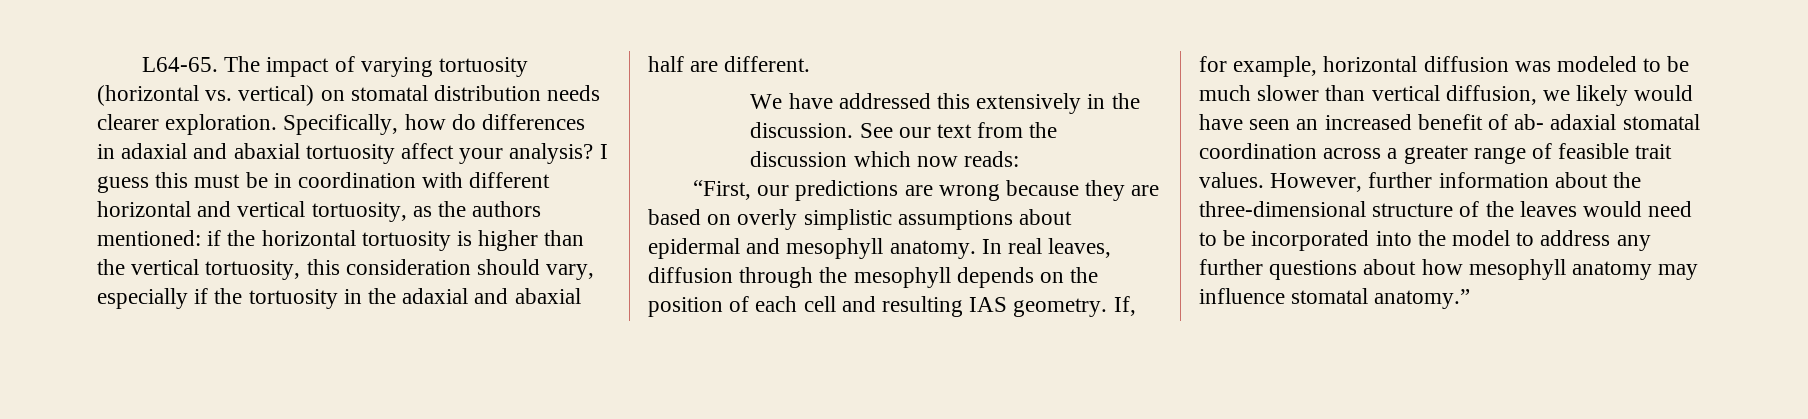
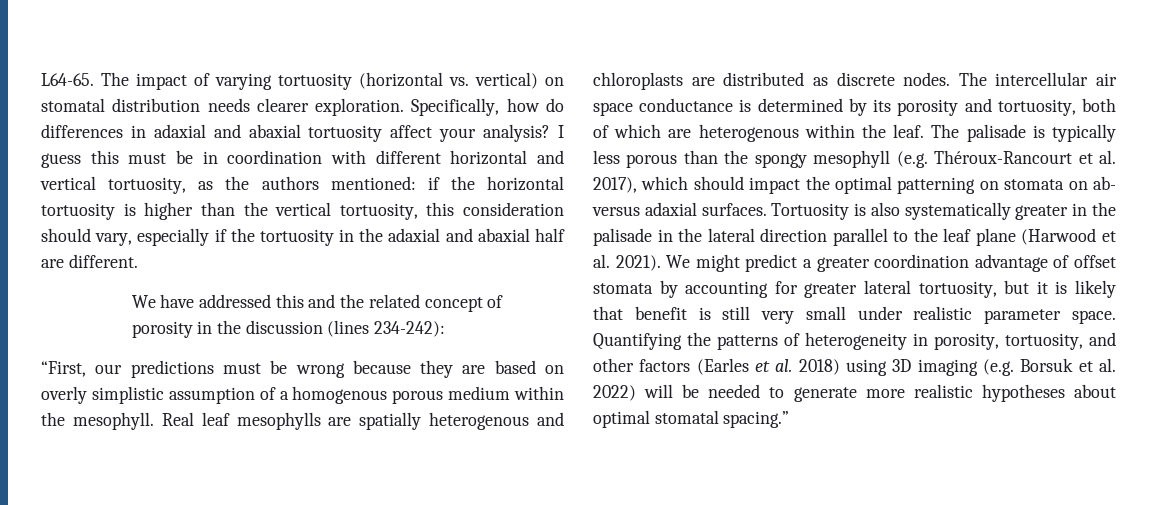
[976,93,1140,114] [750,122,1058,138] [750,151,1019,167] extensively in the discussion. See our text from the discussion which now reads: -> [308,294,504,312] [131,320,446,338] and the related concept of porosity in the discussion (lines 234-242):
[904,185,933,196] are -> [222,360,288,374] must be
[897,209,1073,230] [648,238,1112,259] [648,267,1099,288] [648,296,1136,317] [1199,56,1690,77] [1199,85,1694,106] [1199,114,1700,130] [1199,143,1673,164] [1199,172,1642,192] [1199,201,1693,217] [1199,230,1651,251] [1199,259,1699,280] [1199,288,1471,309] assumptions about epidermal and mesophyll anatomy. In real leaves, diffusion through the mesophyll depends on the position of each cell and resulting IAS geometry. If, for example, horizontal diffusion was modeled to be much slower than vertical diffusion, we likely would have seen an increased benefit of ab- adaxial stomatal coordination across a greater range of feasible trait values. However, further information about the three-dimensional structure of the leaves would need to be incorporated into the model to address any further questions about how mesophyll anatomy may influence stomatal anatomy.” -> [168,386,564,404] [41,412,564,430] [593,72,1117,90] [593,98,1116,116] [593,124,1116,142] [593,150,1116,168] [593,176,1116,194] [592,202,1116,220] [593,228,1116,246] [593,254,1116,272] [593,280,1116,298] [593,306,1116,324] [593,332,1116,350] [593,358,1116,376] [593,384,1116,402] [593,410,790,428] assumption of a homogenous porous medium within the mesophyll. Real leaf mesophylls are spatially heterogenous and chloroplasts are distributed as discrete nodes. The intercellular air space conductance is determined by its porosity and tortuosity, both of which are heterogenous within the leaf. The palisade is typically less porous than the spongy mesophyll (e.g. Théroux-Rancourt et al. 2017), which should impact the optimal patterning on stomata on ab- versus adaxial surfaces. Tortuosity is also systematically greater in the palisade in the lateral direction parallel to the leaf plane (Harwood et al. 2021). We might predict a greater coordination advantage of offset stomata by accounting for greater lateral tortuosity, but it is likely that benefit is still very small under realistic parameter space. Quantifying the patterns of heterogeneity in porosity, tortuosity, and other factors (Earles et al. 2018) using 3D imaging (e.g. Borsuk et al. 2022) will be needed to generate more realistic hypotheses about optimal stomatal spacing.”

